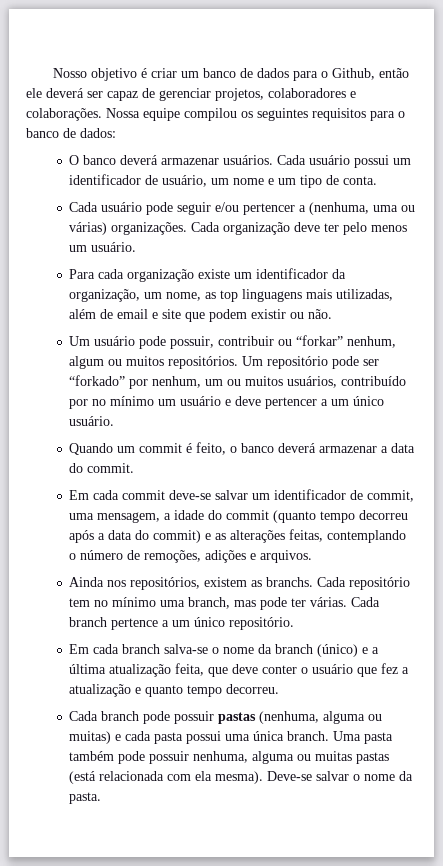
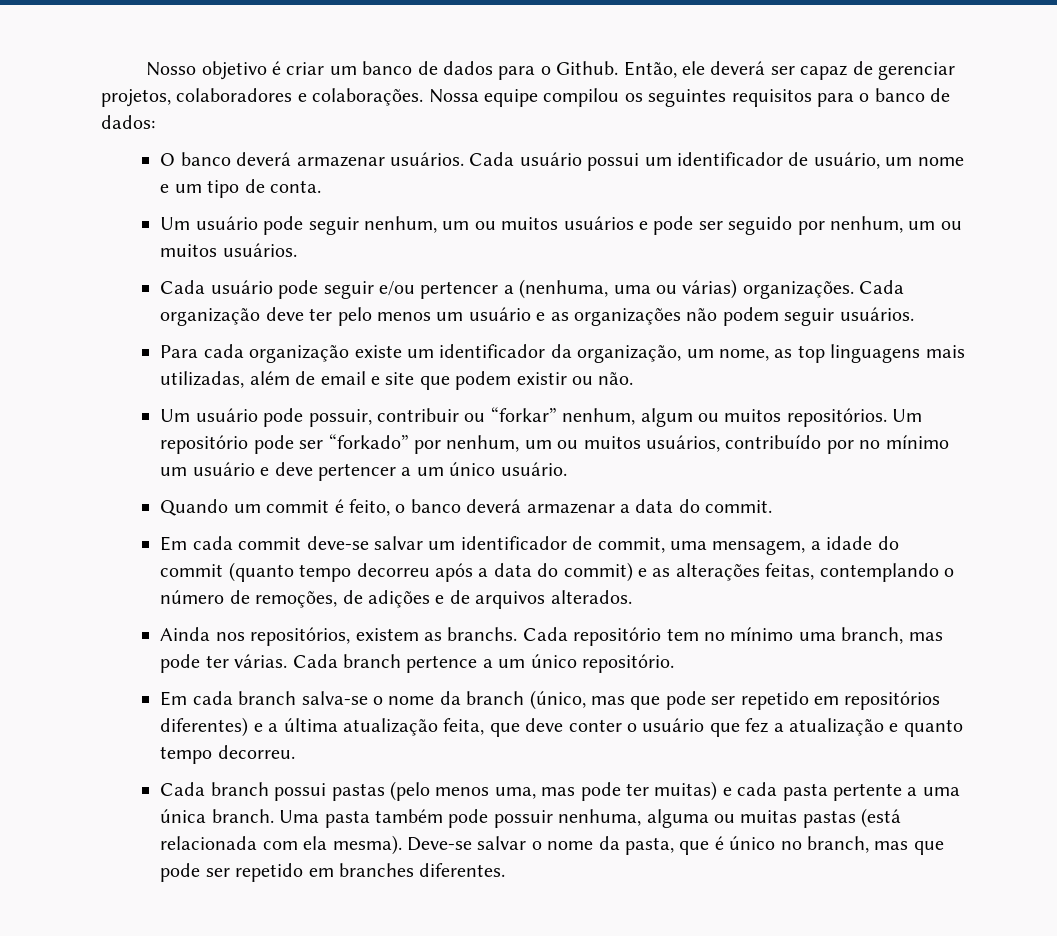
[331,68,409,80] Github, então -> [556,61,677,78] Github. Então,
(378, 180) none -> [160,216,962,235] [160,243,297,257] // Um usuário pode seguir nenhum, um ou muitos usuários e pode ser seguido por nenhum, um ou muitos usuários.
[91,242,137,252] usuário. -> [468,307,914,326] usuário e as organizações não podem seguir usuários.
(202, 556) none -> [342,590,363,604] de
[260,550,313,563] arquivos. -> [449,590,632,609] de arquivos alterados.
[317,644,359,657] (único) -> [529,690,941,710] [160,717,249,737] (único, mas que pode ser repetido em repositórios diferentes)
[143,711,383,724] pode possuir pastas (nenhuma, alguma ou -> [274,781,650,801] possui pastas (pelo menos uma, mas pode ter
[186,731,222,744] possui -> [833,783,918,801] pertente a
[69,792,102,804] pasta. -> [625,836,944,855] [160,863,506,882] pasta, que é único no branch, mas que pode ser repetido em branches diferentes.

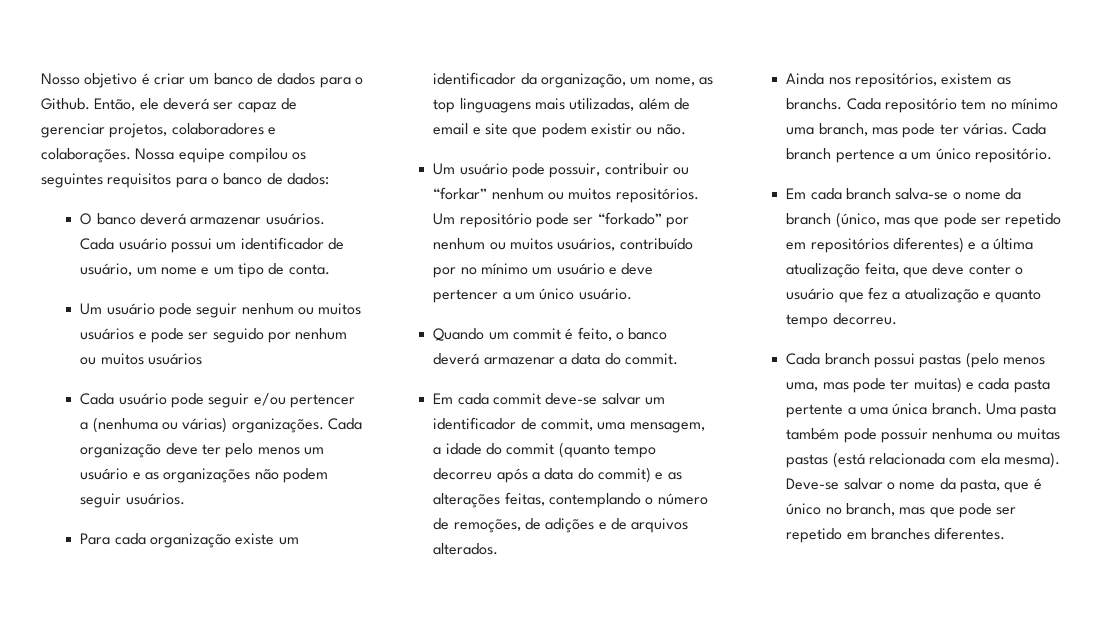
[364,216,470,233] nenhum, um -> [241,303,294,315] nenhum
[830,216,962,233] [160,243,297,257] nenhum, um ou muitos usuários. -> [295,328,348,340] [80,353,203,365] nenhum ou muitos usuários
[519,279,651,299] (nenhuma, uma -> [92,417,158,433] (nenhuma
[562,408,693,427] nenhum, algum -> [491,188,544,200] nenhum
[446,435,552,452] nenhum, um -> [433,238,486,250] nenhum
[558,809,709,828] nenhuma, alguma -> [932,428,993,440] nenhuma

